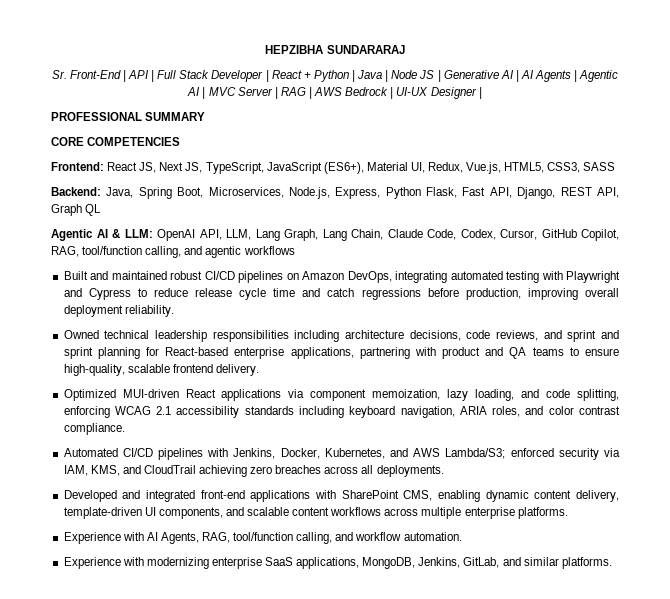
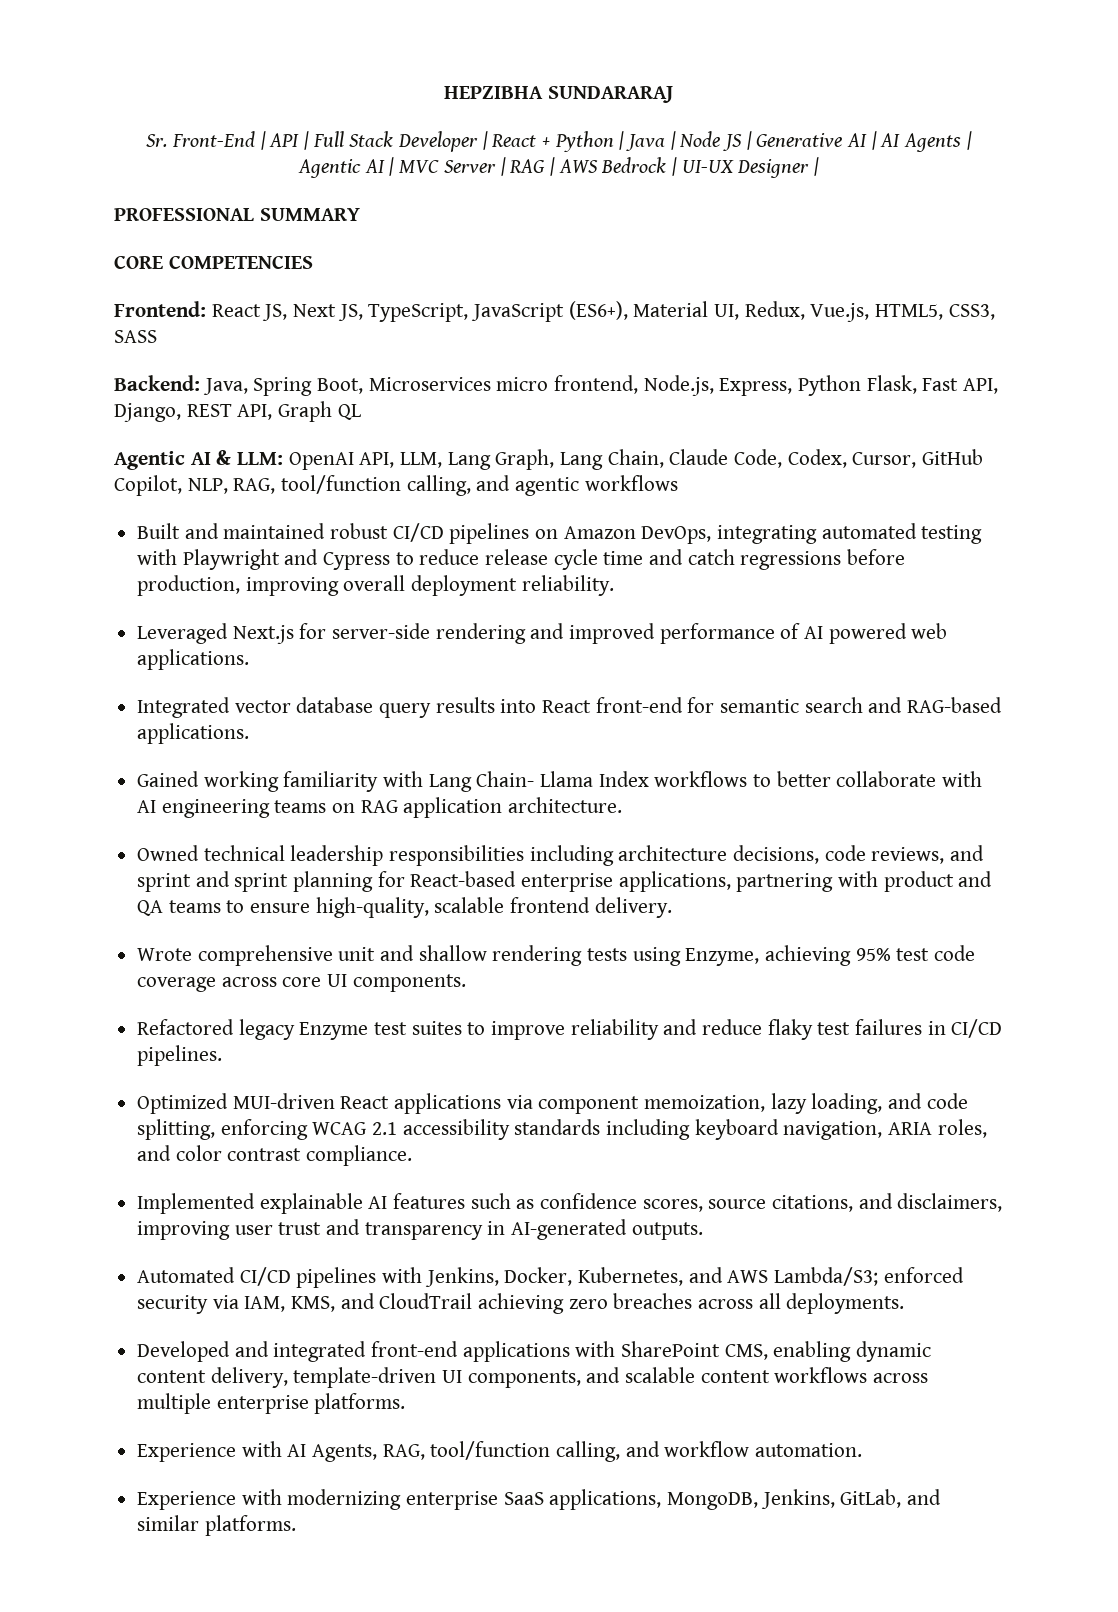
[208,187,284,198] Microservices, -> [368,375,639,394] Microservices micro frontend,
(619, 235) none -> [187,478,228,494] NLP,
(174, 311) none -> [137,623,948,644] [137,649,250,670] [137,697,1003,718] [137,723,250,744] [137,771,983,792] [137,797,623,818] // Leveraged Next.js for server-side rendering and improved performance of AI powered web applications. // Integrated vector database query results into React front-end for semantic search and RAG-based applications. // Gained working familiarity with Lang Chain- Llama Index workflows to better collaborate with AI engineering teams on RAG application architecture.
(259, 370) none -> [137,945,976,966] [137,974,466,992] [137,1019,1003,1040] [137,1045,223,1066] // Wrote comprehensive unit and shallow rendering tests using Enzyme, achieving 95% test code coverage across core UI components. // Refactored legacy Enzyme test suites to improve reliability and reduce flaky test failures in CI/CD pipelines.
(125, 429) none -> [137,1193,1003,1214] [137,1219,703,1240] // Implemented explainable AI features such as confidence scores, source citations, and disclaimers, improving user trust and transparency in AI-generated outputs.

